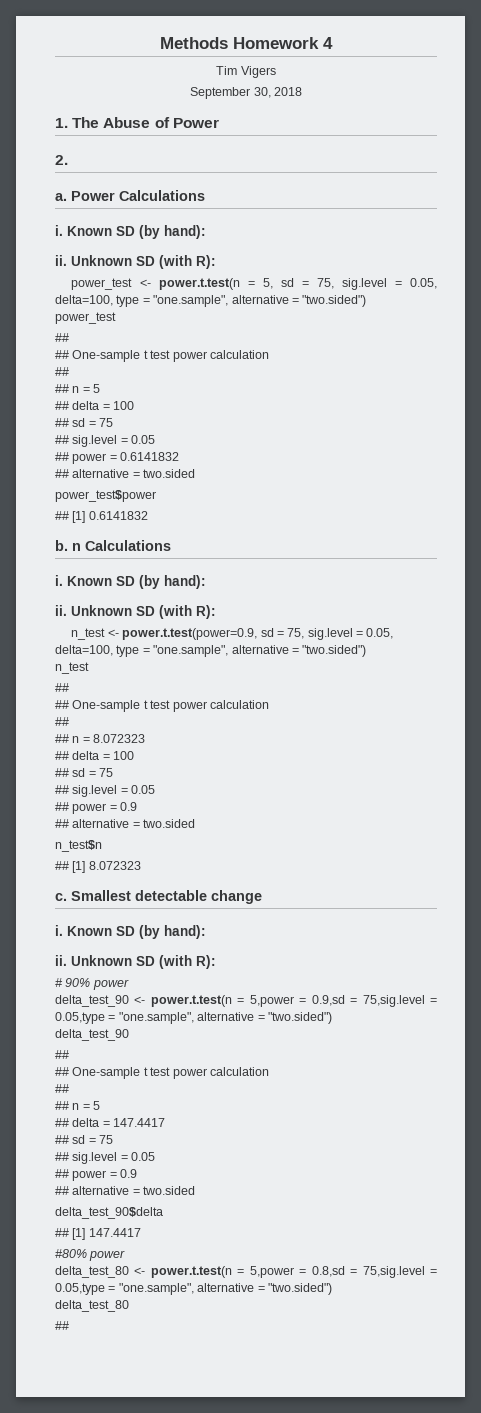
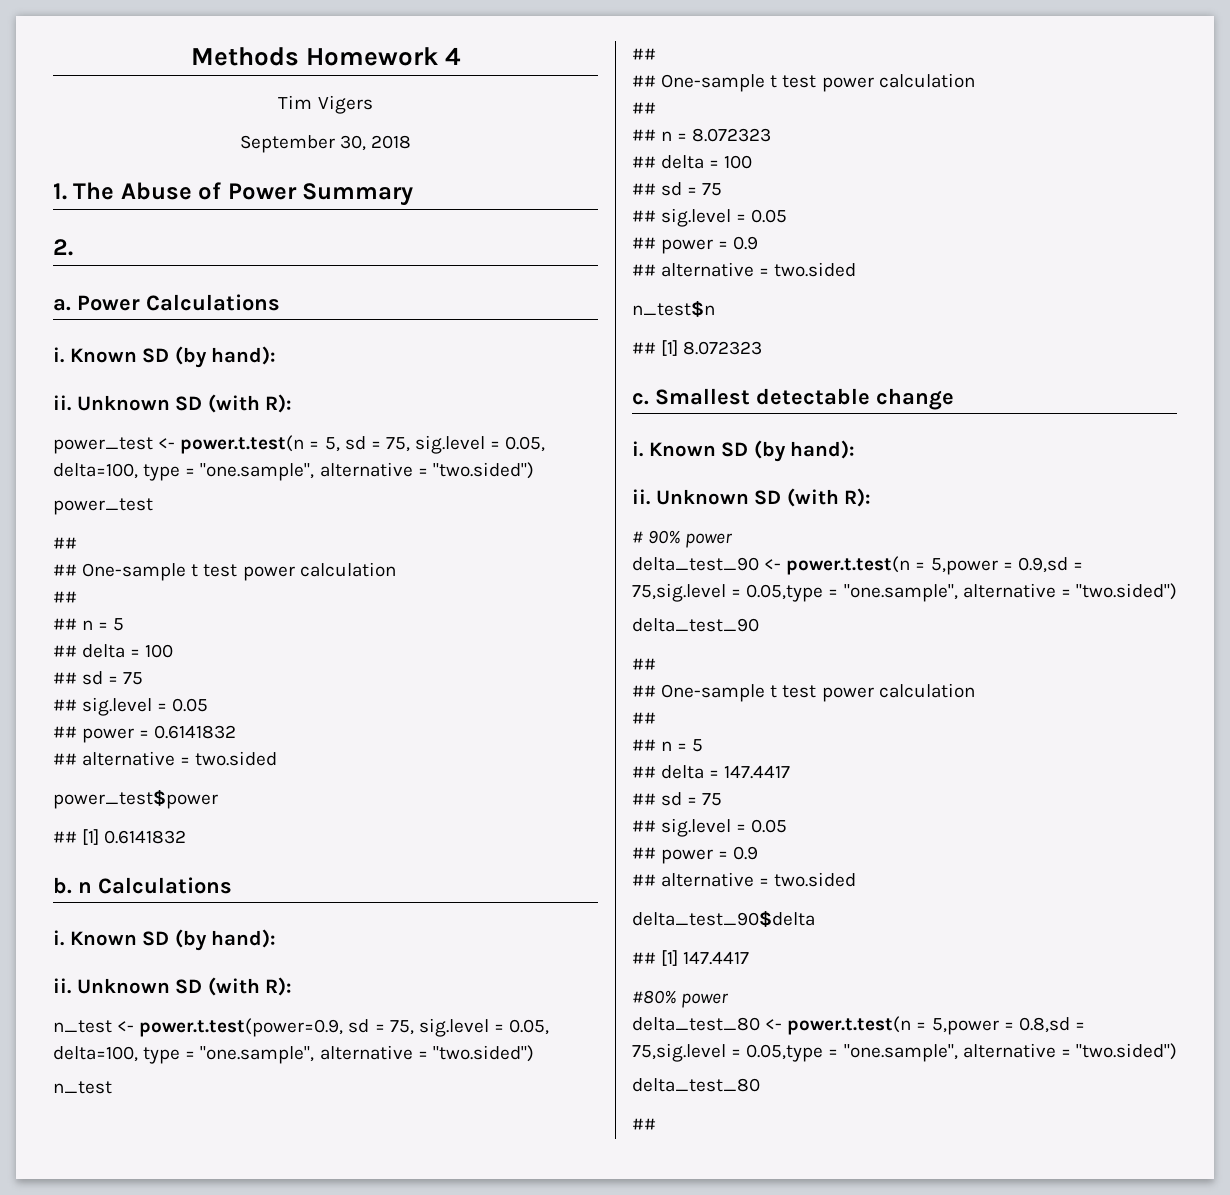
(219, 123) none -> [302,183,414,206] Summary

